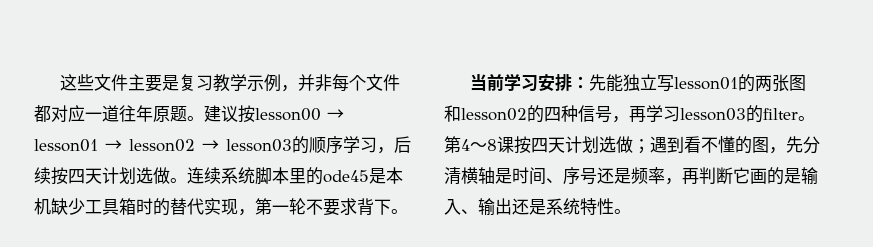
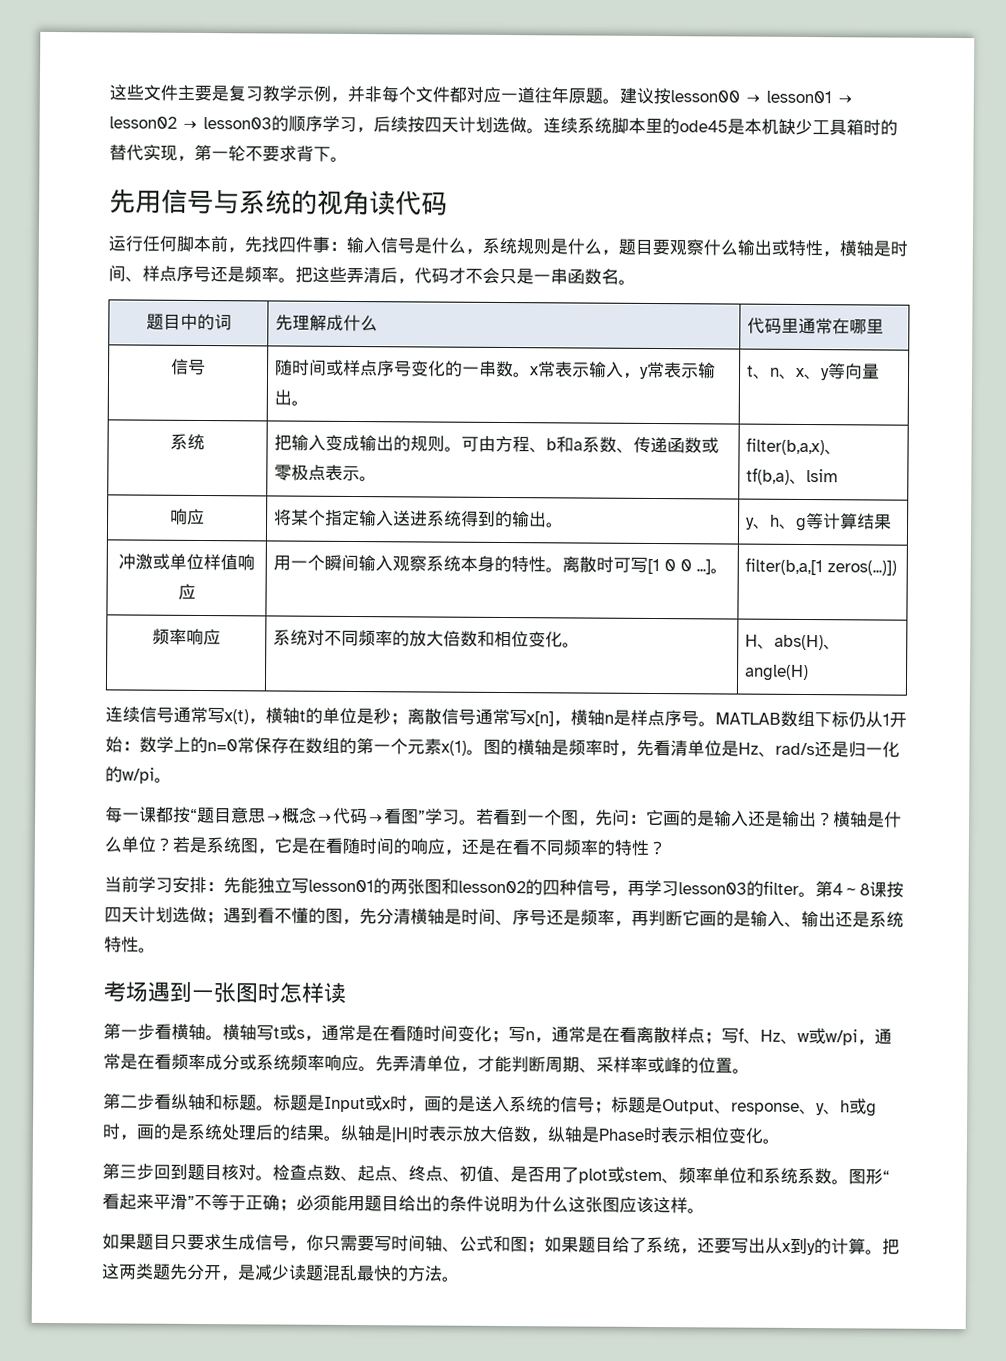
(408, 211) none -> [109,188,448,216] [108,235,908,258] [108,265,636,285] [145,313,232,331] [274,314,378,332] [746,317,884,335] [171,358,206,376] [274,359,716,379] [273,389,309,406] [746,363,880,381] [170,433,205,451] [273,434,719,454] [273,464,377,482] [745,437,842,456] [745,467,838,485] [170,508,205,526] [273,509,564,528] [745,513,892,532] [118,553,255,571] [177,583,196,600] [272,554,728,575] [744,557,897,576] [152,628,221,646] [272,629,580,648] [744,634,841,651] [744,664,809,682] [105,706,907,728] [105,736,900,758] [105,766,172,784] [105,806,902,828] [104,836,666,856] // 先用信号与系统的视角读代码 // 运行任何脚本前，先找四件事：输入信号是什么，系统规则是什么，题目要观察什么输出或特性，横轴是时间、样点序号还是频率。把这些弄清后，代码才不会只是一串函数名。 // 题目中的词 | 先理解成什么 | 代码里通常在哪里 // 信号 | 随时间或样点序号变化的一串数。x常表示输入，y常表示输出。 | t、n、x、y等向量 // 系统 | 把输入变成输出的规则。可由方程、b和a系数、传递函数或零极点表示。 | filter(b,a,x)、tf(b,a)、lsim // 响应 | 将某个指定输入送进系统得到的输出。 | y、h、g等计算结果 // 冲激或单位样值响应 | 用一个瞬间输入观察系统本身的特性。离散时可写[1 0 0 ...]。 | filter(b,a,[1 zeros(...)]) // 频率响应 | 系统对不同频率的放大倍数和相位变化。 | H、abs(H)、angle(H) // 连续信号通常写x(t)，横轴t的单位是秒；离散信号通常写x[n]，横轴n是样点序号。MATLAB数组下标仍从1开始：数学上的n=0常保存在数组的第一个元素x(1)。图的横轴是频率时，先看清单位是Hz、rad/s还是归一化的w/pi。 // 每一课都按“题目意思→概念→代码→看图”学习。若看到一个图，先问：它画的是输入还是输出？横轴是什么单位？若是系统图，它是在看随时间的响应，还是在看不同频率的特性？
(631, 211) none -> [103,981,346,1004] [103,1023,892,1046] [103,1053,750,1074] [103,1093,877,1117] [102,1123,780,1144] [102,1163,890,1185] [102,1193,705,1214] [102,1233,900,1256] [102,1263,460,1282] // 考场遇到一张图时怎样读 // 第一步看横轴。横轴写t或s，通常是在看随时间变化；写n，通常是在看离散样点；写f、Hz、w或w/pi，通常是在看频率成分或系统频率响应。先弄清单位，才能判断周期、采样率或峰的位置。 // 第二步看纵轴和标题。标题是Input或x时，画的是送入系统的信号；标题是Output、response、y、h或g时，画的是系统处理后的结果。纵轴是|H|时表示放大倍数，纵轴是Phase时表示相位变化。 // 第三步回到题目核对。检查点数、起点、终点、初值、是否用了plot或stem、频率单位和系统系数。图形“看起来平滑”不等于正确；必须能用题目给出的条件说明为什么这张图应该这样。 // 如果题目只要求生成信号，你只需要写时间轴、公式和图；如果题目给了系统，还要写出从x到y的计算。把这两类题先分开，是减少读题混乱最快的方法。

